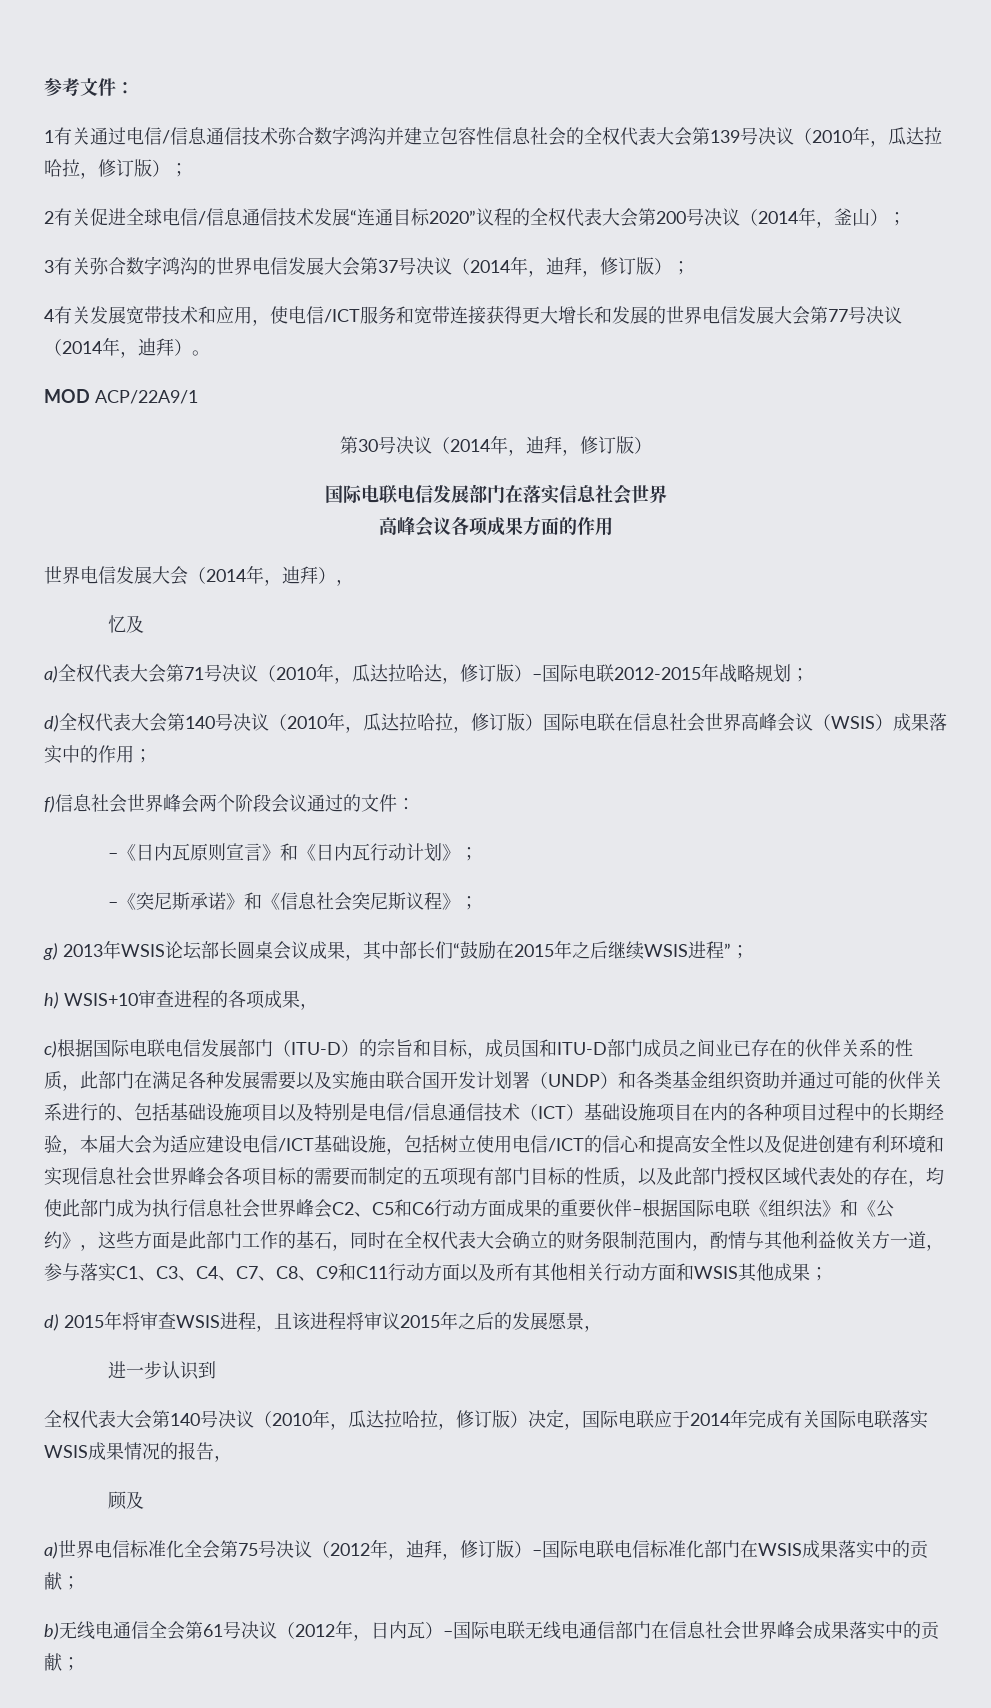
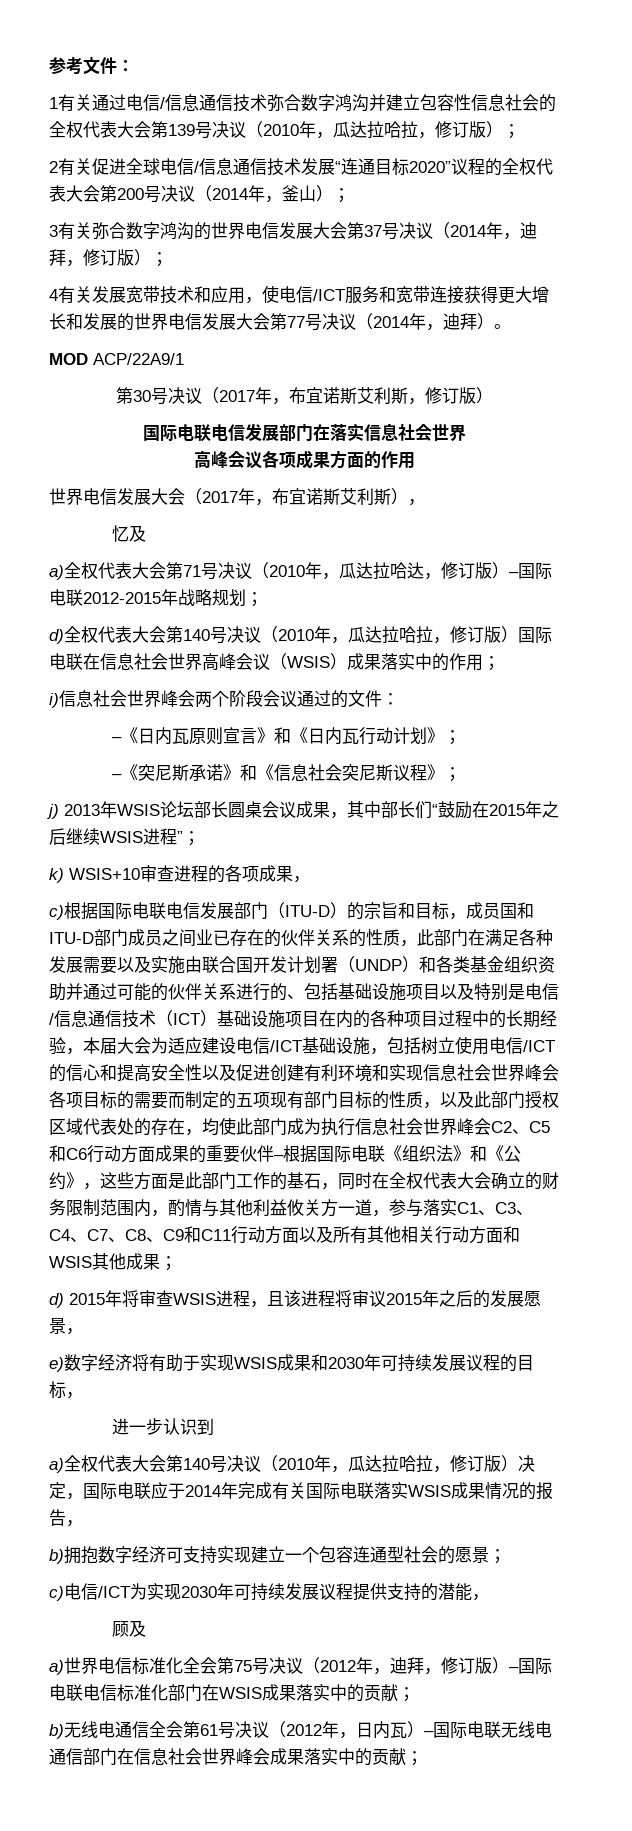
[449,435,562,456] 2014年，迪拜 -> [218,387,408,405] 2017年，布宜诺斯艾利斯
[206,565,318,586] 2014年，迪拜 -> [202,488,391,506] 2017年，布宜诺斯艾利斯
[44,796,55,813] f) -> [49,693,59,708] i)
[43,943,58,960] g) -> [47,804,59,819] j)
[44,992,59,1009] h) -> [49,868,64,883] k)
(602, 1328) none -> [49,1354,534,1372] [49,1381,83,1399] // e)数字经济将有助于实现WSIS成果和2030年可持续发展议程的目标，
(217, 1370) none -> [49,1458,64,1473] a)
(232, 1458) none -> [49,1546,506,1564] [49,1583,489,1601] // b)拥抱数字经济可支持实现建立一个包容连通型社会的愿景； // c)电信/ICT为实现2030年可持续发展议程提供支持的潜能，

